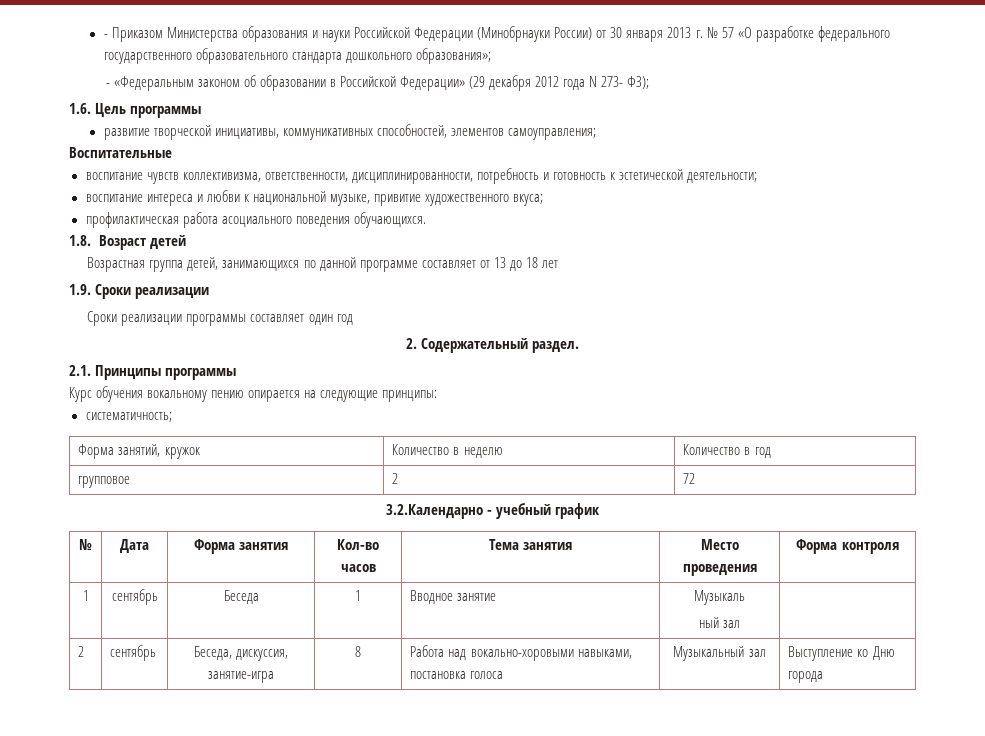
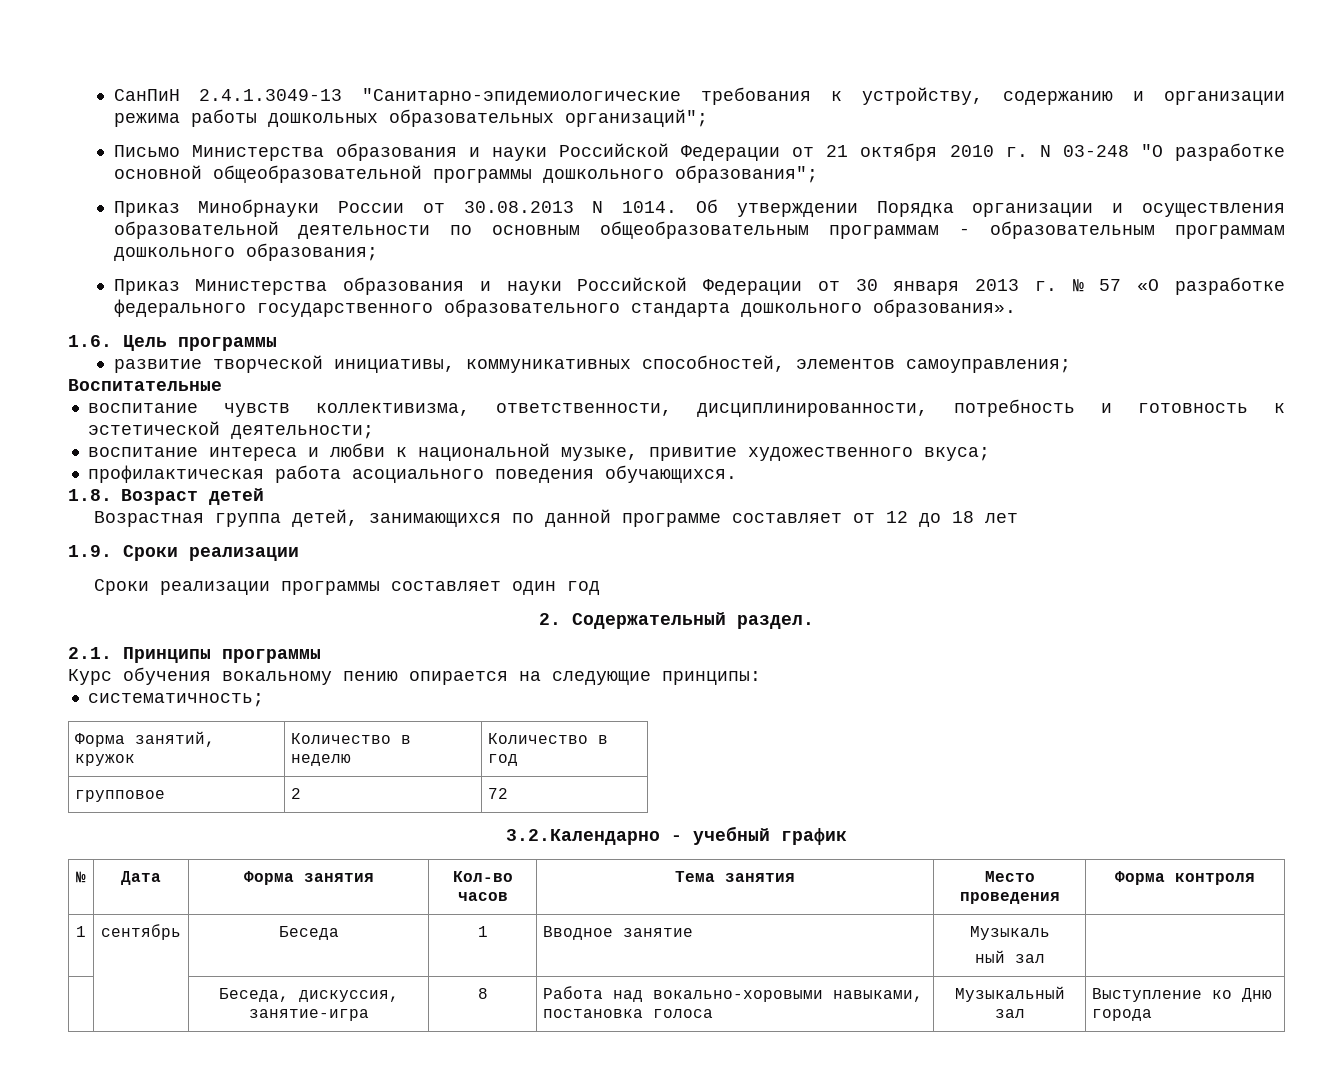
[103,26,593,42] - Приказом Министерства образования и науки Российской Федерации (Минобрнауки России) -> [113,87,1285,105] [113,109,708,127] [113,143,1285,161] [113,165,818,183] [113,199,1285,217] [113,221,1286,239] [113,243,378,261] [113,277,803,295] СанПиН 2.4.1.3049-13 "Санитарно-эпидемиологические требования к устройству, содержанию и организации режима работы дошкольных образовательных организаций"; // Письмо Министерства образования и науки Российской Федерации от 21 октября 2010 г. N 03-248 "О разработке основной общеобразовательной программы дошкольного образования"; // Приказ Минобрнауки России от 30.08.2013 N 1014. Об утверждении Порядка организации и осуществления образовательной деятельности по основным общеобразовательным программам - образовательным программам дошкольного образования; // Приказ Министерства образования и науки Российской Федерации
[416,48,492,64] [105,75,650,91] образования»; // - «Федеральным законом об образовании в Российской Федерации» (29 декабря 2012 года N 273- ФЗ); -> [872,299,1016,317] образования».
[493,257,506,268] 13 -> [885,511,908,523] 12
[78,646,85,657] [110,645,157,661] 2 | сентябрь -> (1045, 958) |

